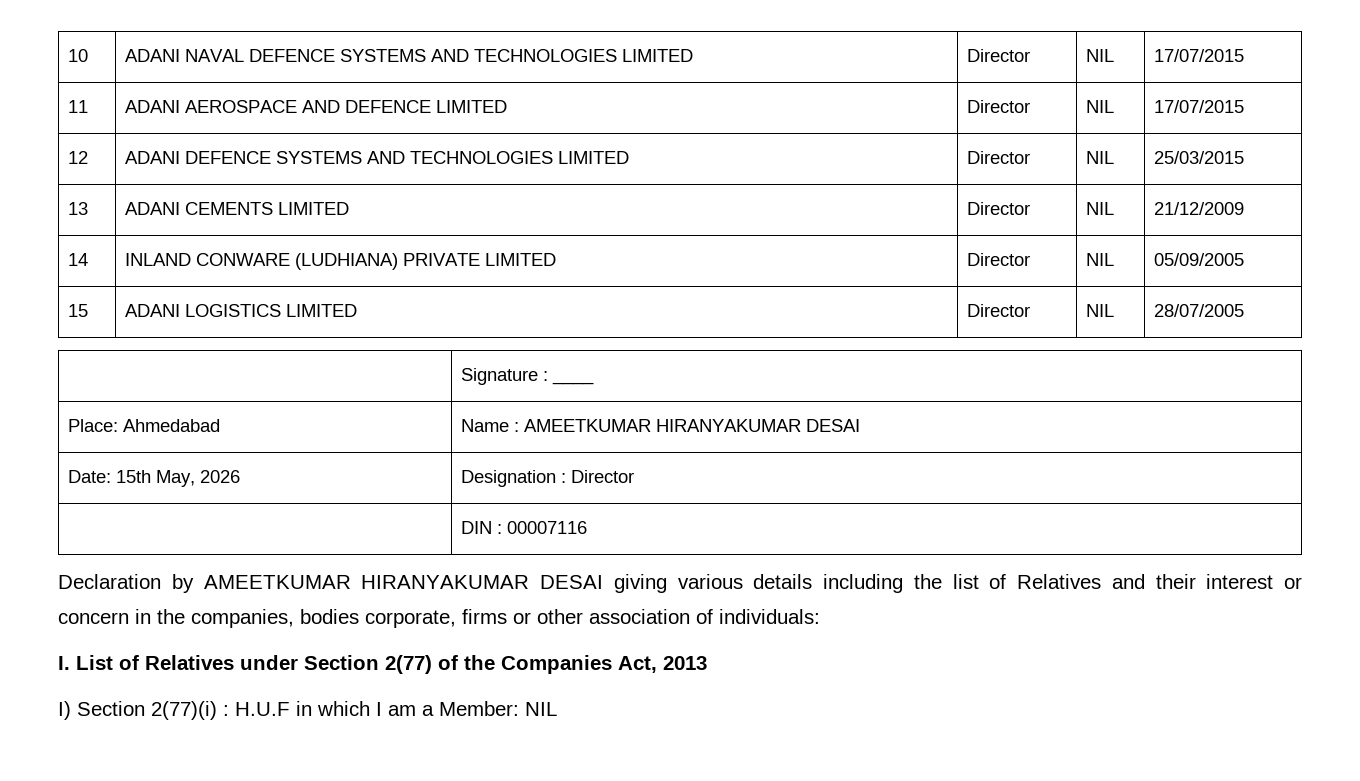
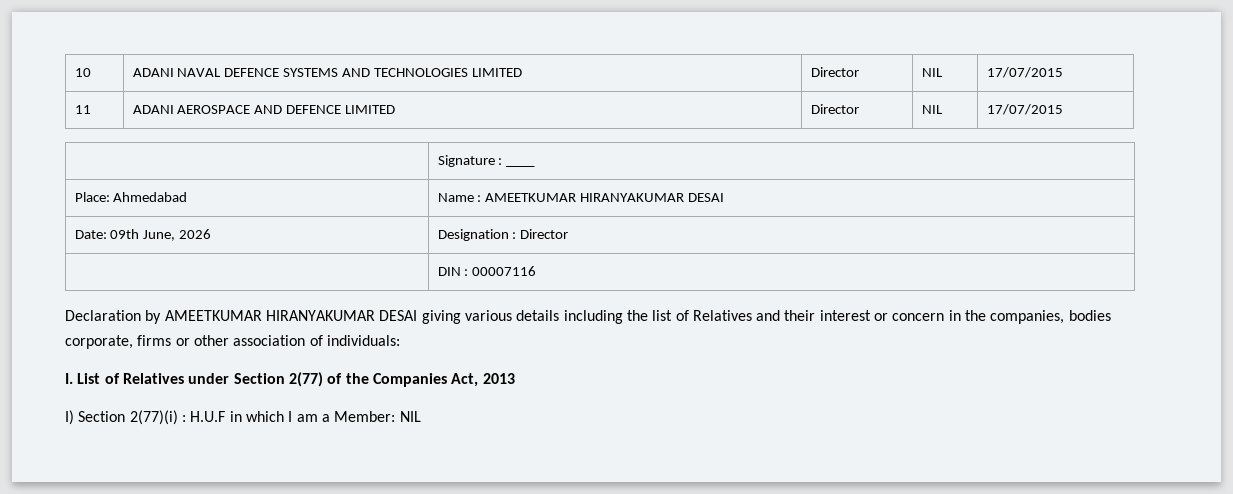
[67,151,88,164] [124,151,629,164] [966,151,1030,164] [1085,151,1114,164] [1153,151,1244,164] [67,202,88,215] [124,202,349,215] [966,202,1030,215] [1085,202,1114,215] [1153,202,1244,215] [67,253,88,266] [124,253,556,270] [966,253,1030,266] [1085,253,1114,266] [1153,253,1244,266] [67,304,88,317] [124,304,357,317] [966,304,1030,317] [1085,304,1114,317] [1153,304,1244,317] // 12 | ADANI DEFENCE SYSTEMS AND TECHNOLOGIES LIMITED | Director | NIL | 25/03/2015 // 13 | ADANI CEMENTS LIMITED | Director | NIL | 21/12/2009 // 14 | INLAND CONWARE (LUDHIANA) PRIVATE LIMITED | Director | NIL | 05/09/2005 // 15 | ADANI LOGISTICS LIMITED | Director | NIL | 28/07/2005 -> (1063, 109) none
[115,470,195,487] 15th May, -> [110,229,176,241] 09th June,

